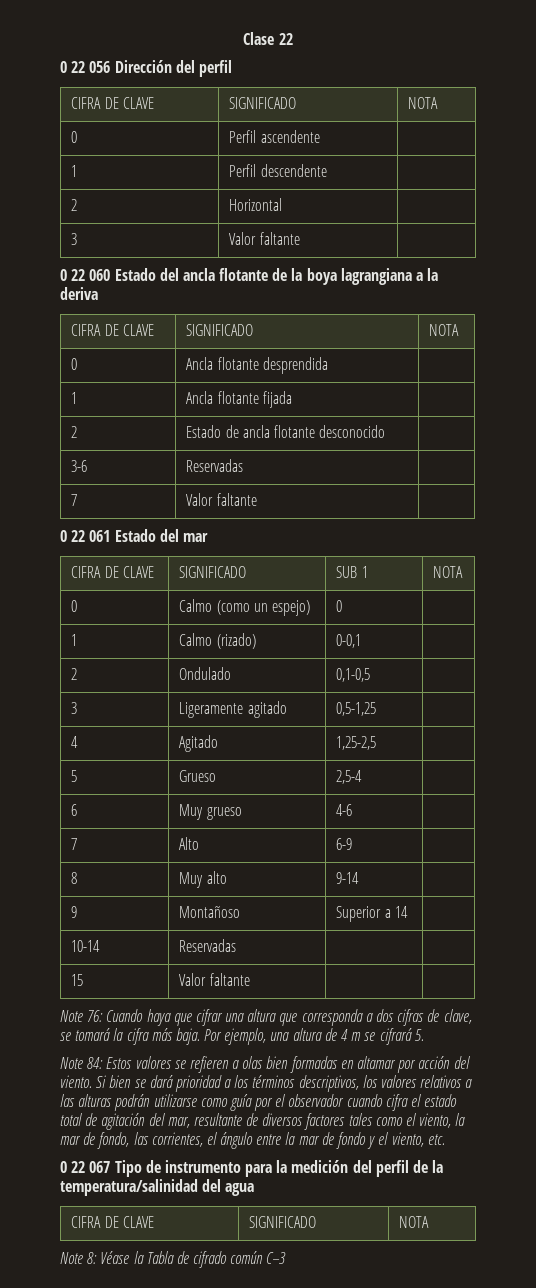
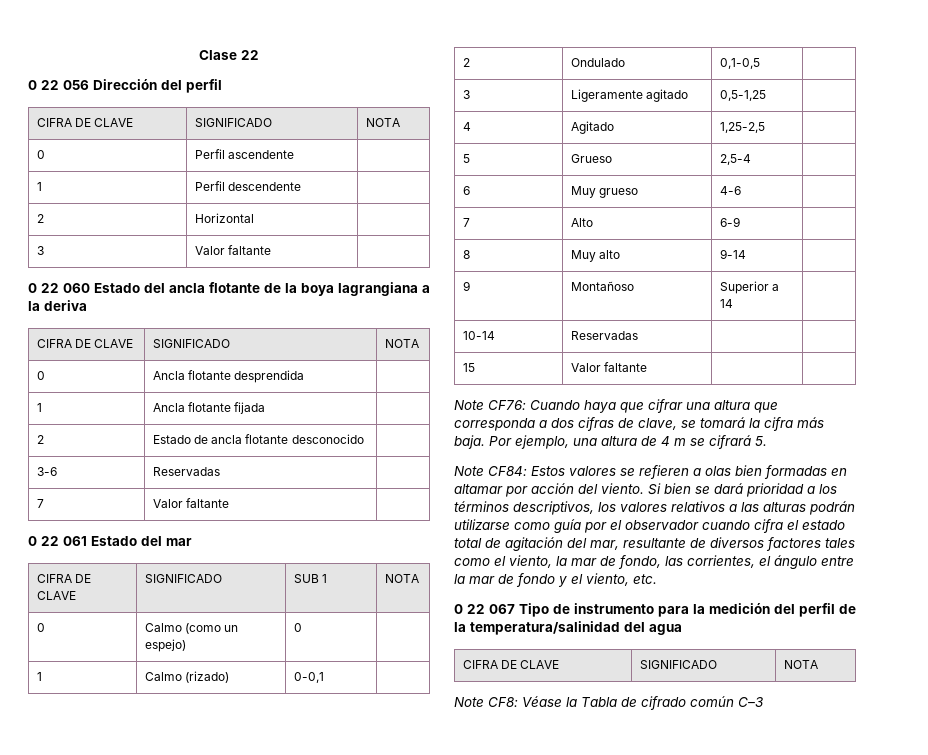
[87,1010,104,1022] 76: -> [488,400,526,410] CF76:
[87,1057,104,1069] 84: -> [488,466,527,476] CF84:
[87,1252,98,1264] 8: -> [488,697,518,707] CF8:

